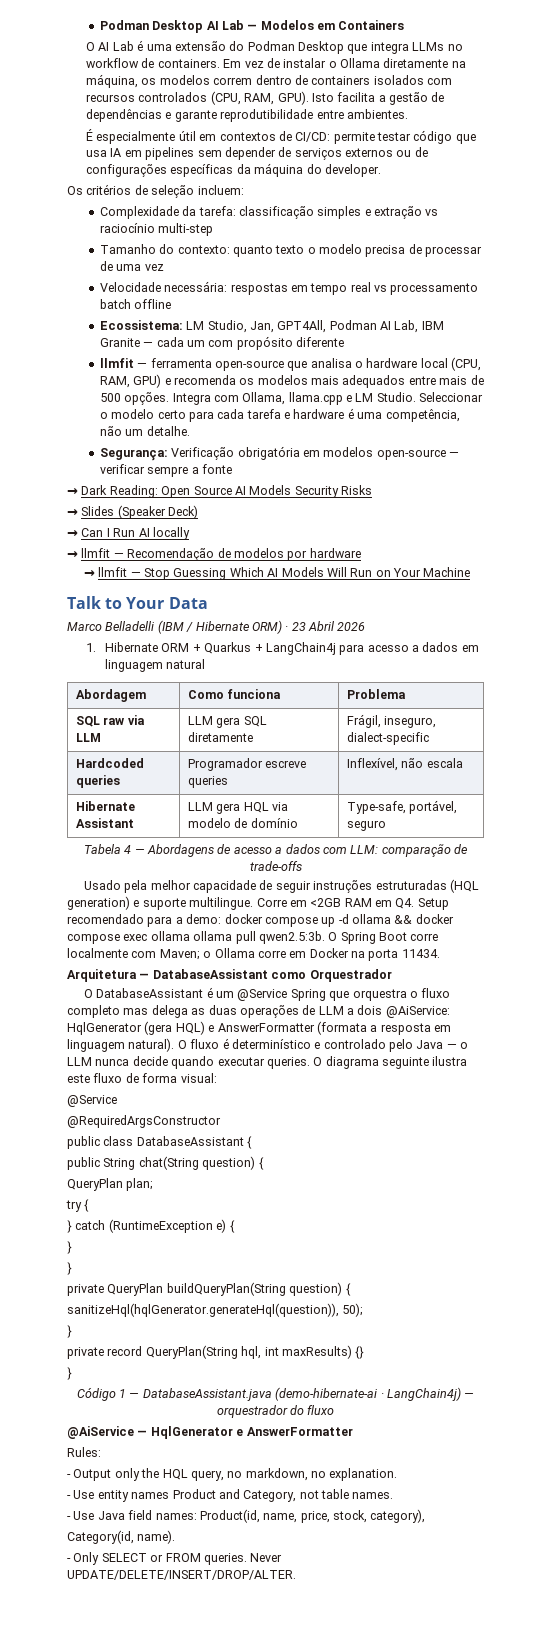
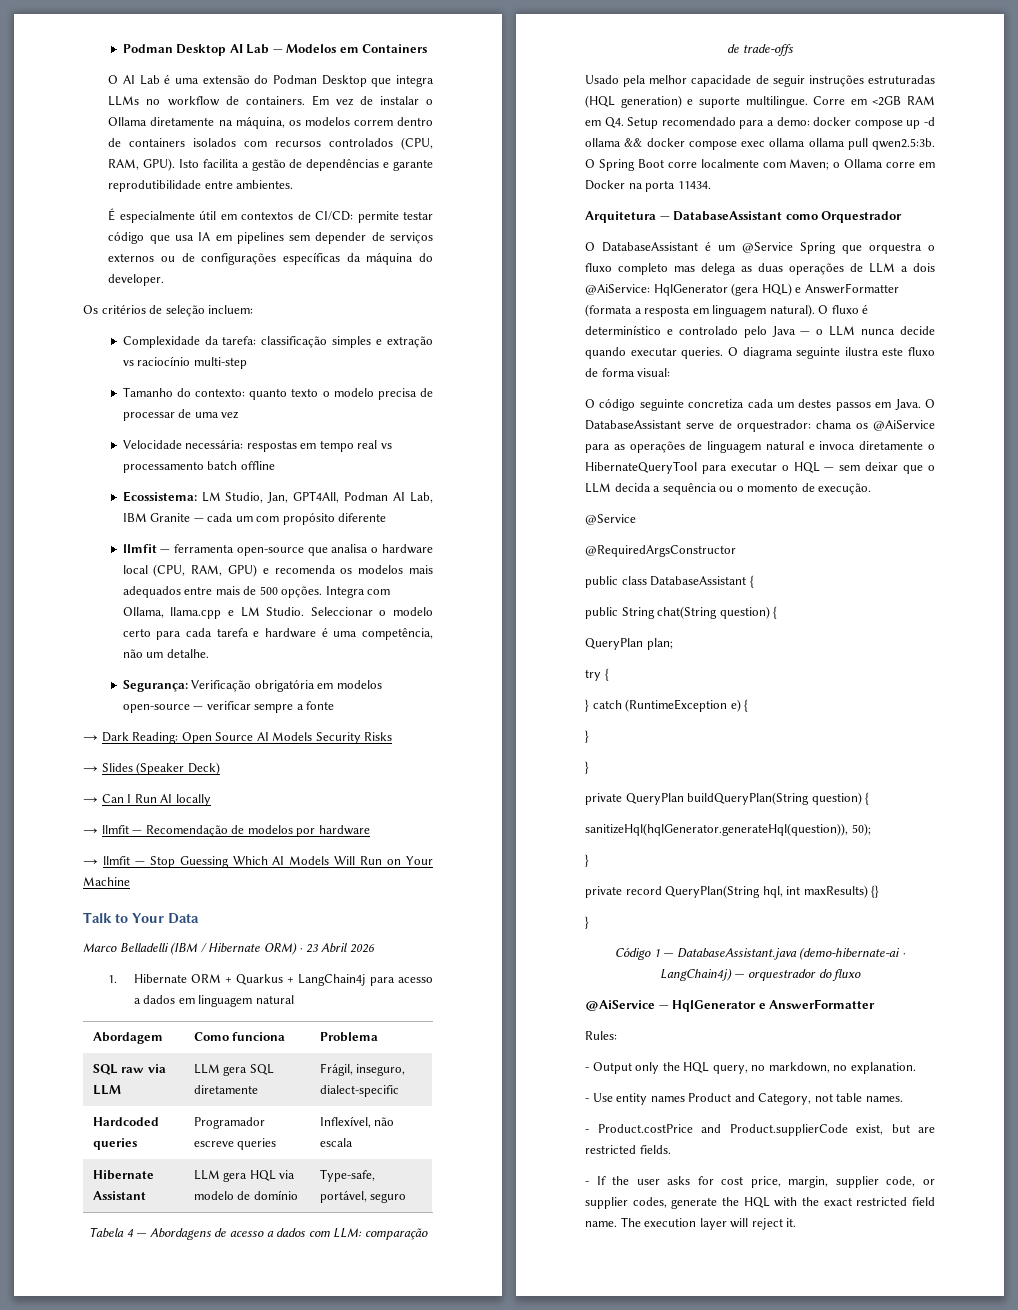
(217, 1078) none -> [585,398,935,411] [585,420,935,432] [585,441,935,453] [585,461,935,474] [585,483,872,495] // O código seguinte concretiza cada um destes passos em Java. O DatabaseAssistant serve de orquestrador: chama os @AiService para as operações de linguagem natural e invoca diretamente o HibernateQueryTool para executar o HQL — sem deixar que o LLM decida a sequência ou o momento de execução.
[73,1509,426,1523] [67,1530,176,1544] [67,1552,283,1565] [67,1570,296,1580] Use Java field names: Product(id, name, price, stock, category), // Category(id, name). // - Only SELECT or FROM queries. Never UPDATE/DELETE/INSERT/DROP/ALTER. -> [597,1124,935,1136] [585,1145,671,1154] [585,1176,935,1188] [585,1197,935,1209] [585,1217,797,1230] Product.costPrice and Product.supplierCode exist, but are restricted fields. // - If the user asks for cost price, margin, supplier code, or supplier codes, generate the HQL with the exact restricted field name. The execution layer will reject it.

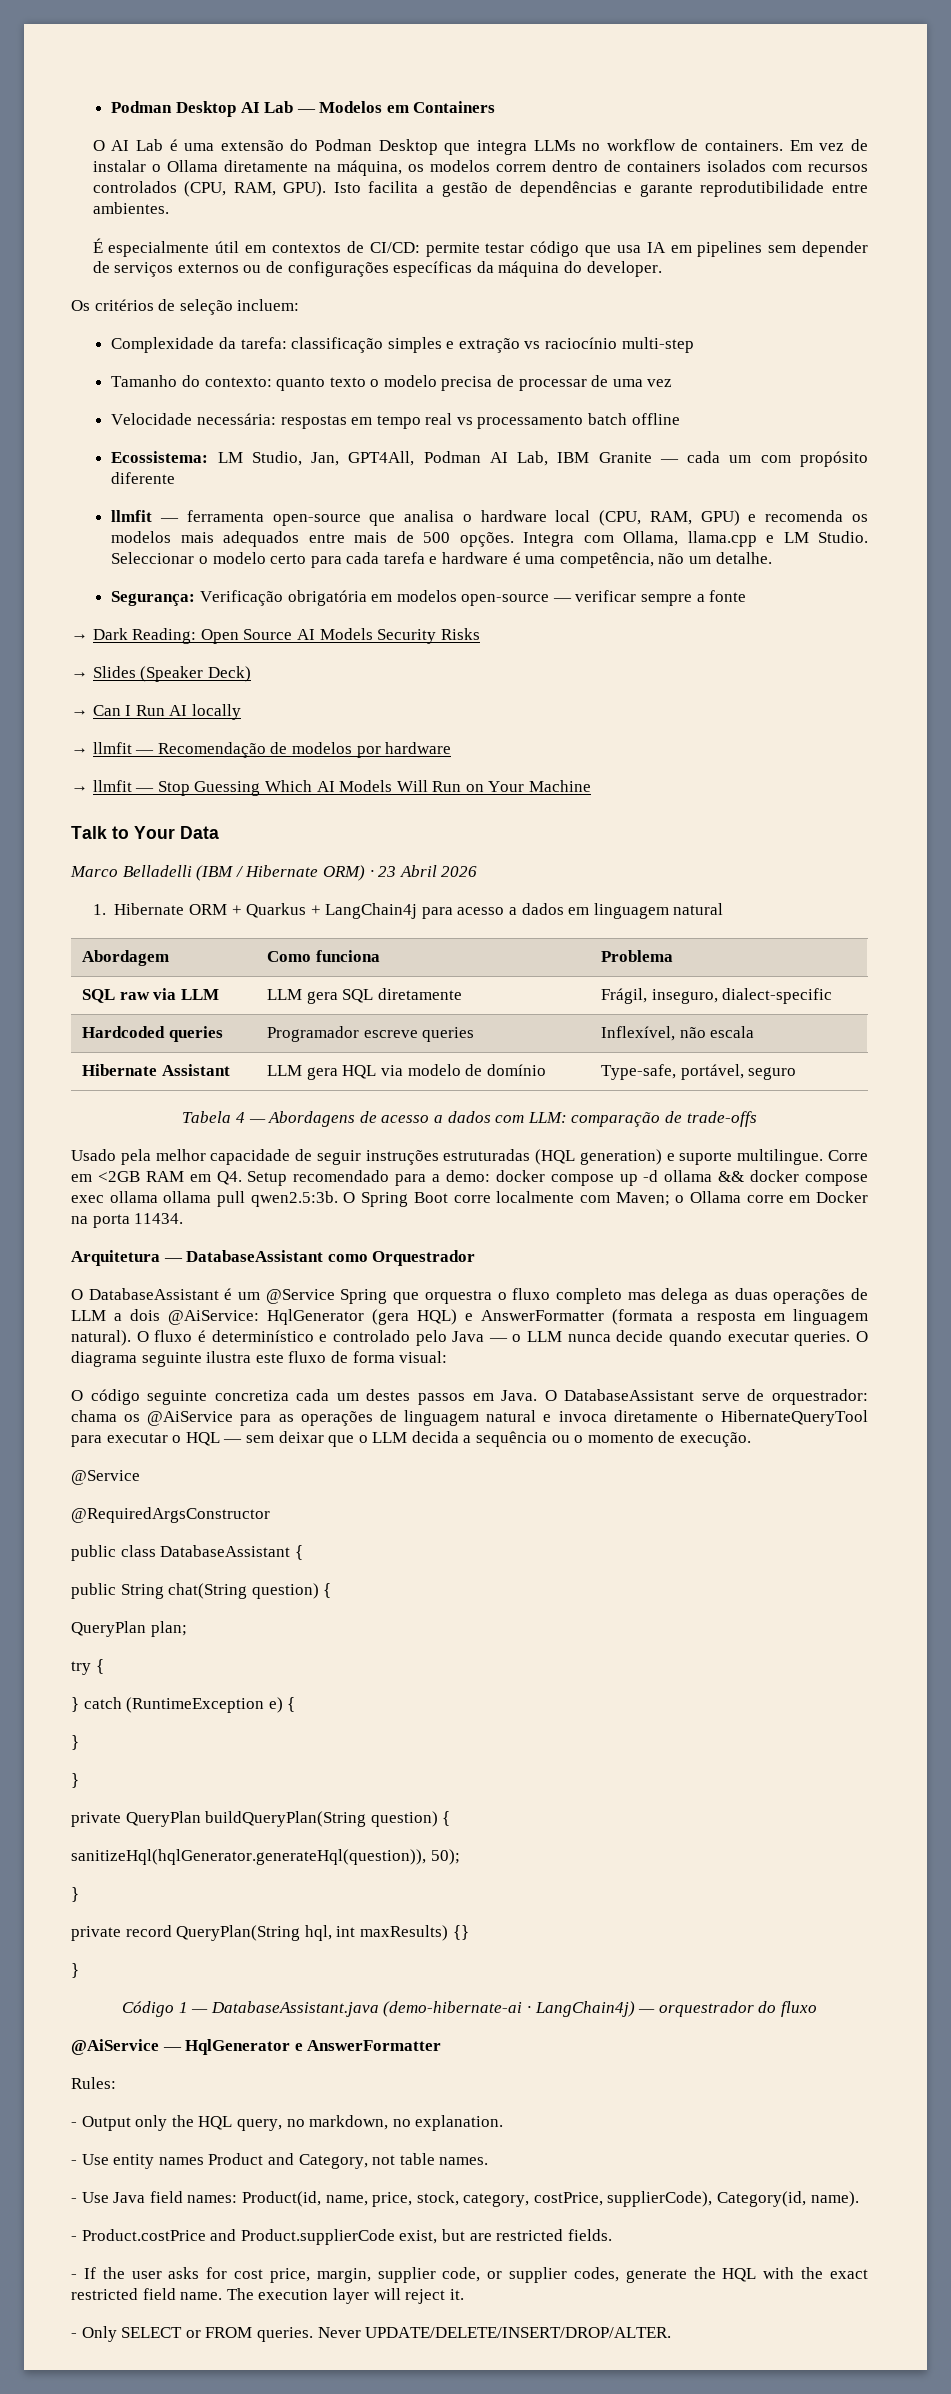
(903, 1099) none -> [71,2191,859,2207] // - Use Java field names: Product(id, name, price, stock, category, costPrice, supplierCode), Category(id, name).
(797, 1222) none -> [71,2326,672,2342] // - Only SELECT or FROM queries. Never UPDATE/DELETE/INSERT/DROP/ALTER.

